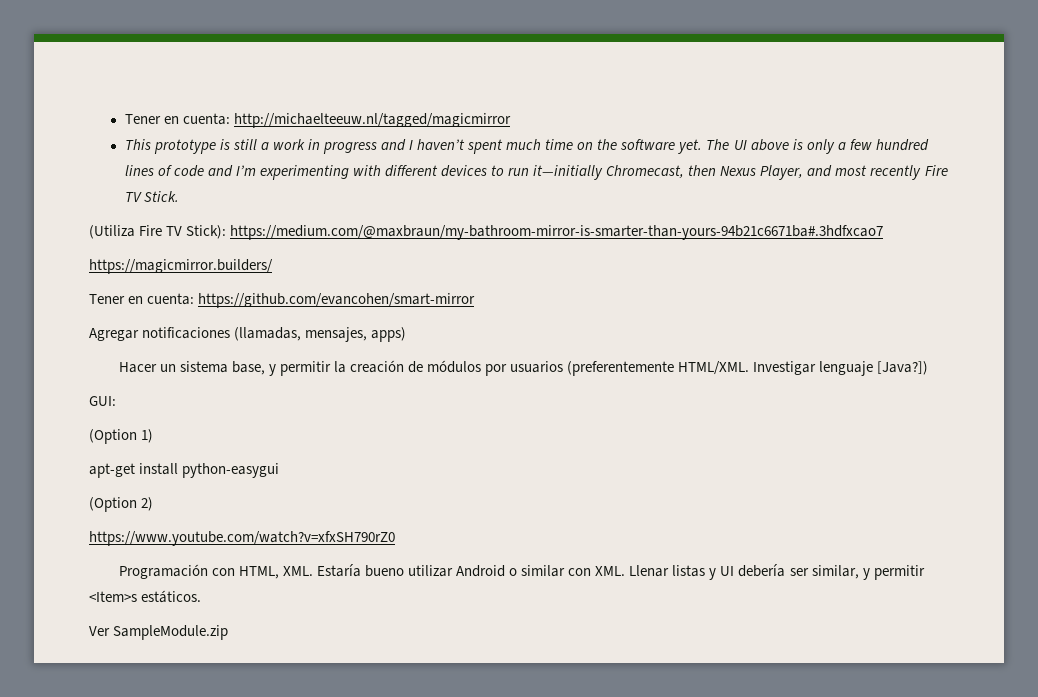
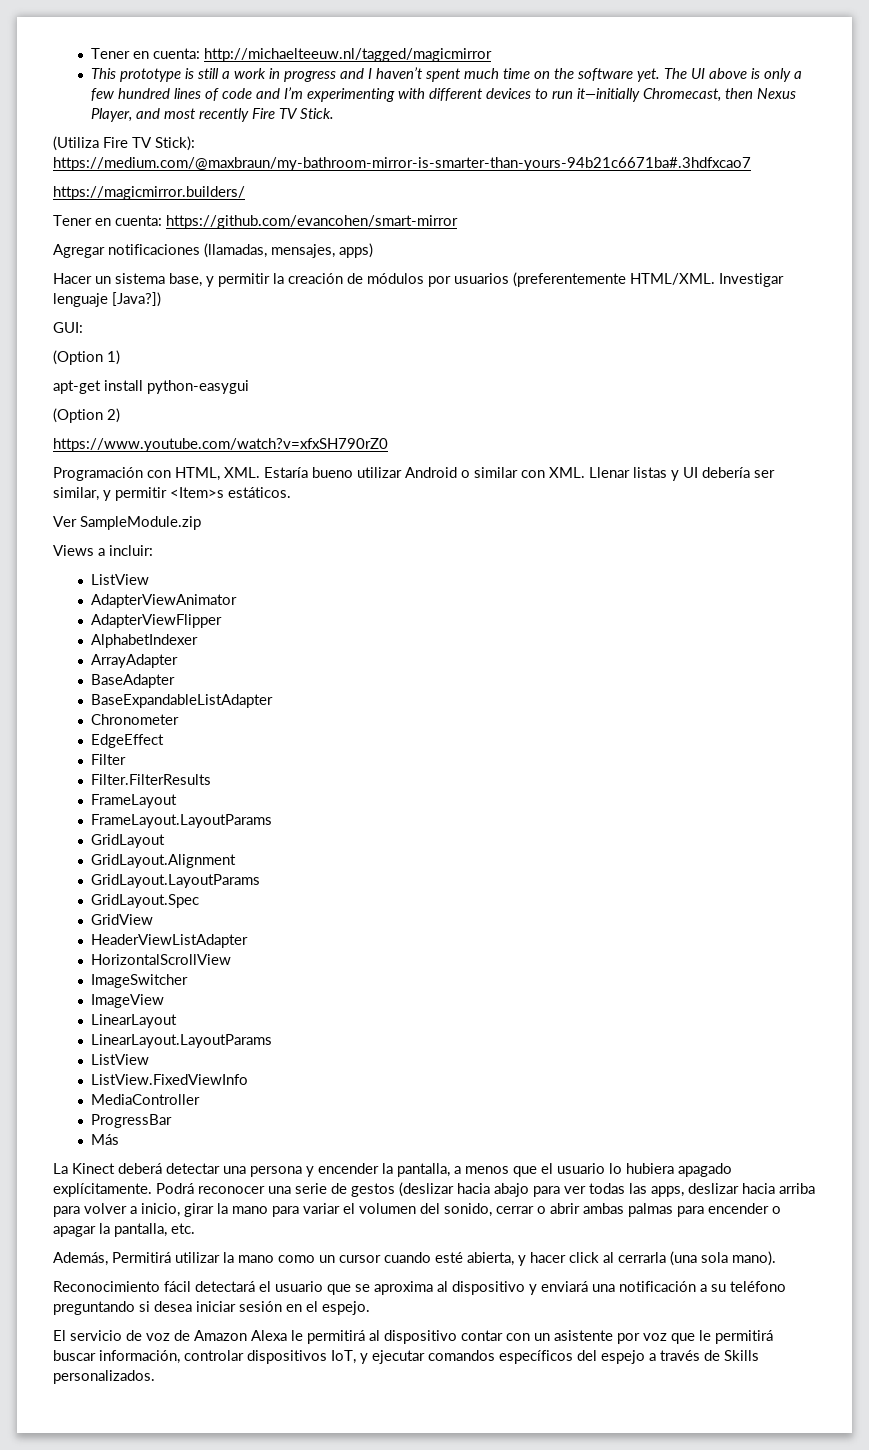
(229, 632) none -> [53,545,153,556] [91,574,150,585] [91,594,238,608] [91,614,223,628] [91,634,199,648] [91,654,179,668] [91,674,176,688] [91,694,274,708] [91,714,180,725] [91,734,165,748] [91,754,127,765] [91,774,212,785] [91,794,178,808] [91,814,273,828] [91,834,166,848] [91,854,237,868] [91,874,261,888] [91,894,200,908] [91,914,154,925] [91,934,249,948] [91,954,232,965] [91,974,189,988] [91,994,165,1008] [91,1014,178,1028] [91,1034,273,1048] [91,1054,150,1065] [91,1074,249,1085] [91,1094,201,1105] [91,1114,173,1128] [91,1134,120,1145] [53,1163,732,1177] [53,1182,815,1197] [53,1203,781,1217] [53,1223,195,1237] [53,1251,776,1266] [53,1281,786,1295] [53,1301,370,1315] [53,1330,773,1344] [53,1350,759,1364] [53,1370,155,1384] // Views a incluir: // ListView // AdapterViewAnimator // AdapterViewFlipper // AlphabetIndexer // ArrayAdapter // BaseAdapter // BaseExpandableListAdapter // Chronometer // EdgeEffect // Filter // Filter.FilterResults // FrameLayout // FrameLayout.LayoutParams // GridLayout // GridLayout.Alignment // GridLayout.LayoutParams // GridLayout.Spec // GridView // HeaderViewListAdapter // HorizontalScrollView // ImageSwitcher // ImageView // LinearLayout // LinearLayout.LayoutParams // ListView // ListView.FixedViewInfo // MediaController // ProgressBar // Más // La Kinect deberá detectar una persona y encender la pantalla, a menos que el usuario lo hubiera apagado explícitamente. Podrá reconocer una serie de gestos (deslizar hacia abajo para ver todas las apps, deslizar hacia arriba para volver a inicio, girar la mano para variar el volumen del sonido, cerrar o abrir ambas palmas para encender o apagar la pantalla, etc. // Además, Permitirá utilizar la mano como un cursor cuando esté abierta, y hacer click al cerrarla (una sola mano). // Reconocimiento fácil detectará el usuario que se aproxima al dispositivo y enviará una notificación a su teléfono preguntando si desea iniciar sesión en el espejo. // El servicio de voz de Amazon Alexa le permitirá al dispositivo contar con un asistente por voz que le permitirá buscar información, controlar dispositivos IoT, y ejecutar comandos específicos del espejo a través de Skills personalizados.

